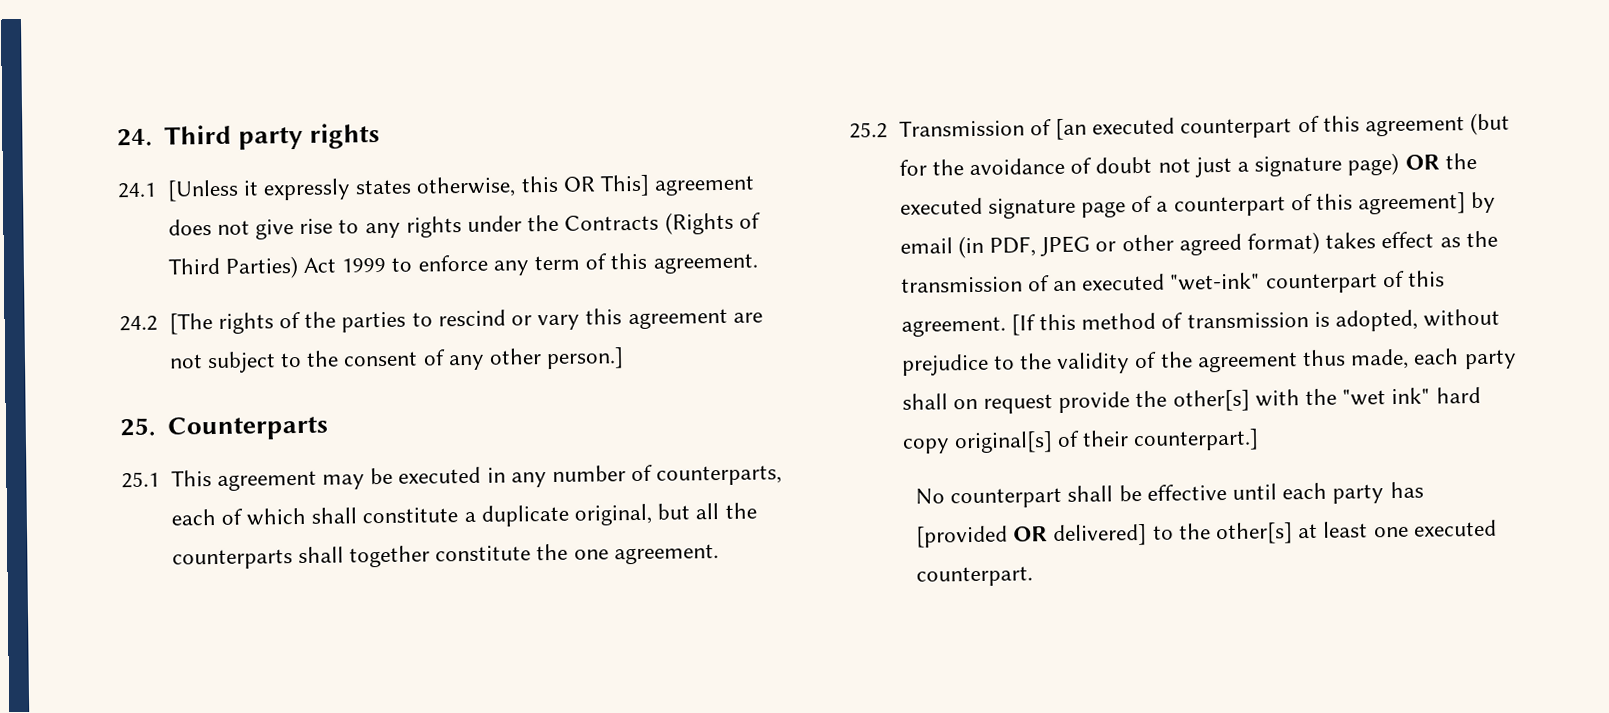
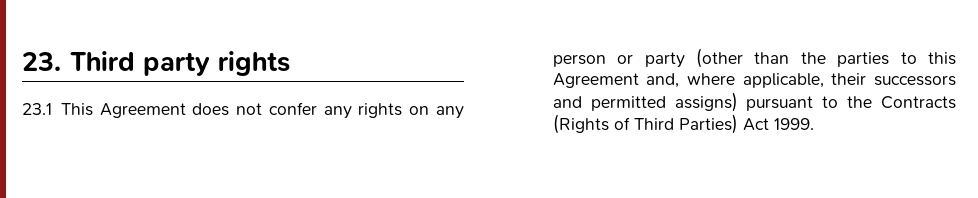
[117,128,153,147] 24. -> [22,52,61,71] 23.
[117,174,756,202] [167,215,522,240] 24.1 [Unless it expressly states otherwise, this OR This] agreement does not give rise to any rights under -> [22,102,464,119] [552,48,956,68] [552,73,956,88] [552,92,839,112] 23.1 This Agreement does not confer any rights on any person or party (other than the parties to this Agreement and, where applicable, their successors and permitted assigns) pursuant to
[341,252,759,276] [119,308,763,335] [168,347,625,374] [120,415,328,441] [121,464,783,491] [170,502,757,527] [171,543,719,570] [849,112,1511,141] [898,152,1477,178] [899,191,1497,219] [899,230,1498,259] [900,270,1445,294] [900,308,1501,337] [900,348,1517,376] [901,386,1481,414] [901,428,1260,454] [914,481,1424,509] [915,519,1497,548] [915,566,1033,587] 1999 to enforce any term of this agreement. // 24.2 [The rights of the parties to rescind or vary this agreement are not subject to the consent of any other person.] // 25. Counterparts // 25.1 This agreement may be executed in any number of counterparts, each of which shall constitute a duplicate original, but all the counterparts shall together constitute the one agreement. // 25.2 Transmission of [an executed counterpart of this agreement (but for the avoidance of doubt not just a signature page) OR the executed signature page of a counterpart of this agreement] by email (in PDF, JPEG or other agreed format) takes effect as the transmission of an executed "wet-ink" counterpart of this agreement. [If this method of transmission is adopted, without prejudice to the validity of the agreement thus made, each party shall on request provide the other[s] with the "wet ink" hard copy original[s] of their counterpart.] // No counterpart shall be effective until each party has [provided OR delivered] to the other[s] at least one executed counterpart. -> [773,118,814,130] 1999.

